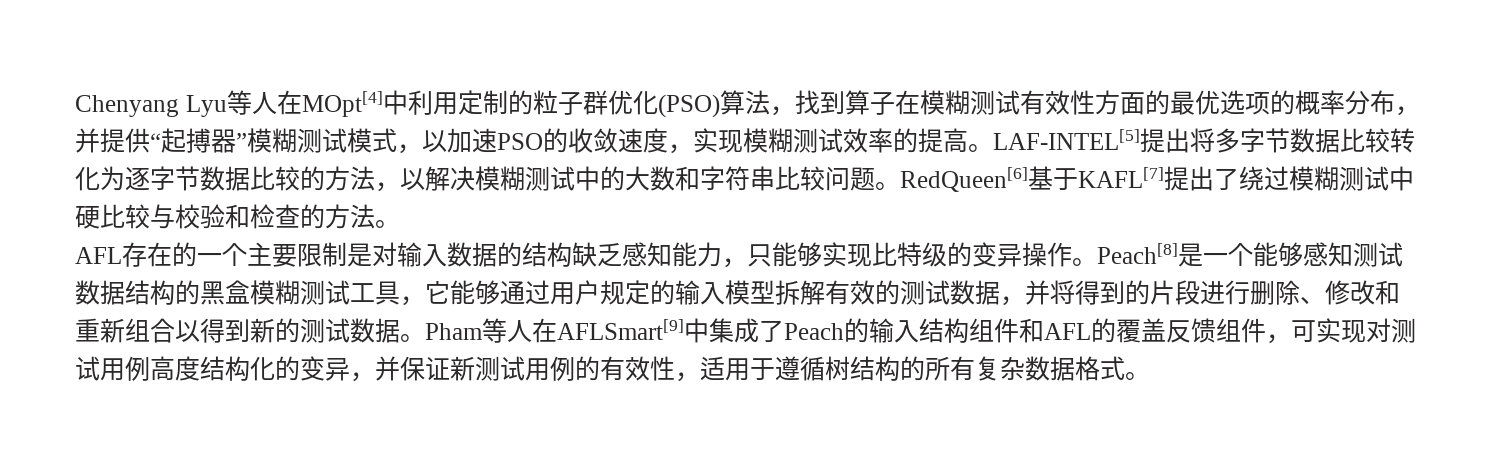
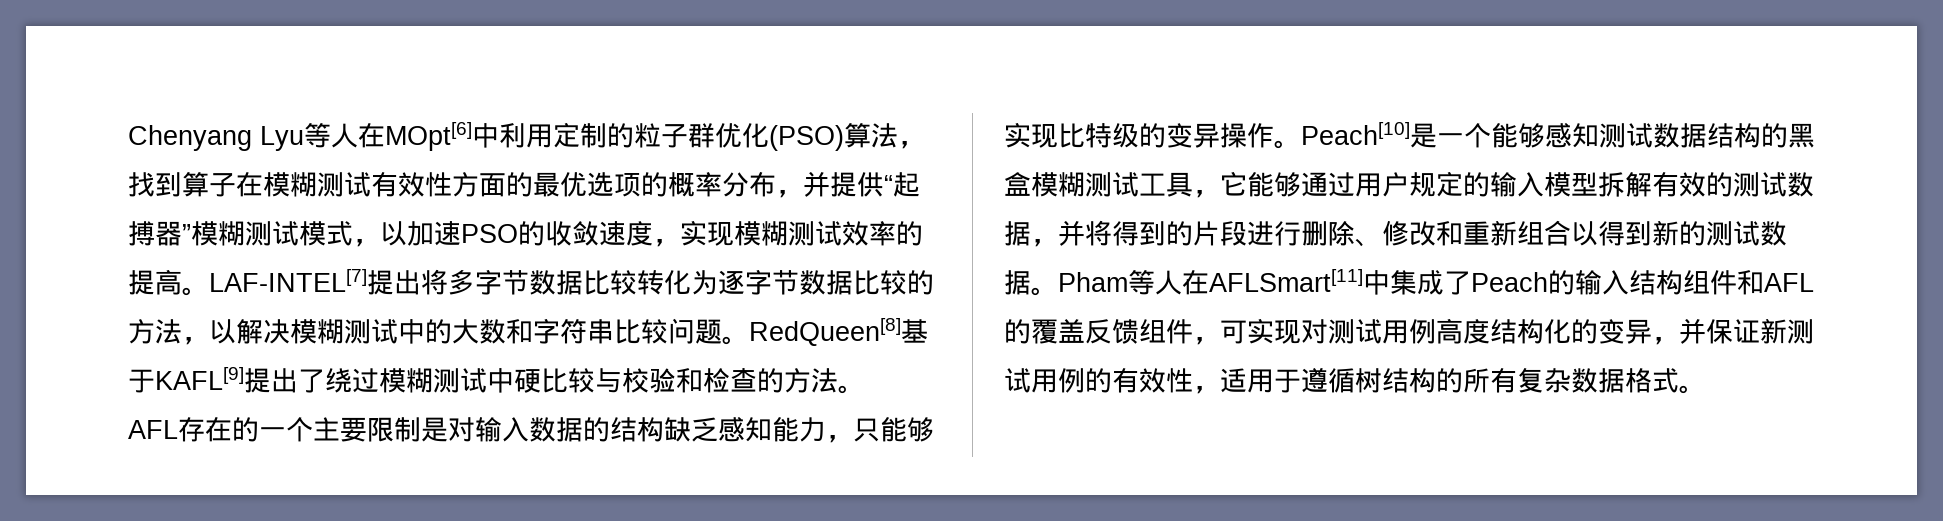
[301,91,383,117] MOpt[4] -> [385,122,472,151] MOpt[6]
[993,129,1140,150] LAF-INTEL[5] -> [209,269,367,292] LAF-INTEL[7]
[900,166,1164,192] RedQueen[6]基于KAFL[7] -> [749,318,928,346] [128,367,244,393] RedQueen[8]基于KAFL[9]
[1097,243,1178,264] Peach[8] -> [1301,122,1410,145] Peach[10]
[557,319,684,340] AFLSmart[9] -> [1209,269,1363,292] AFLSmart[11]

